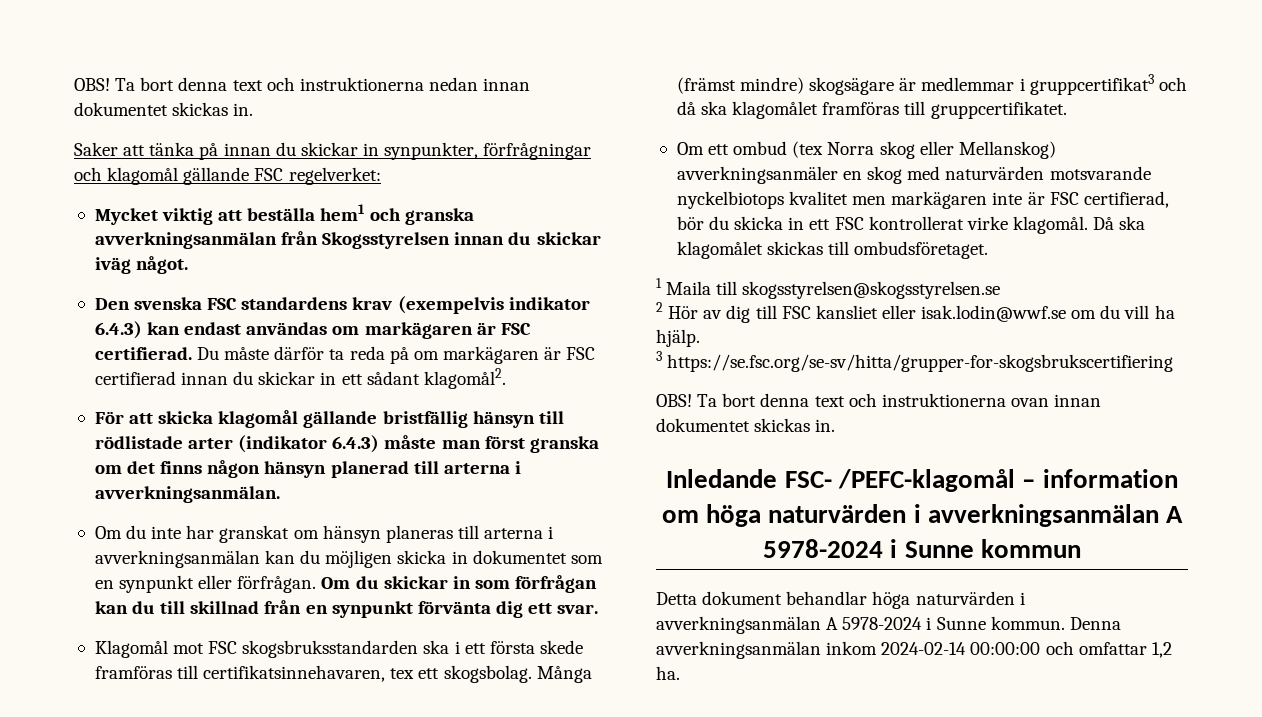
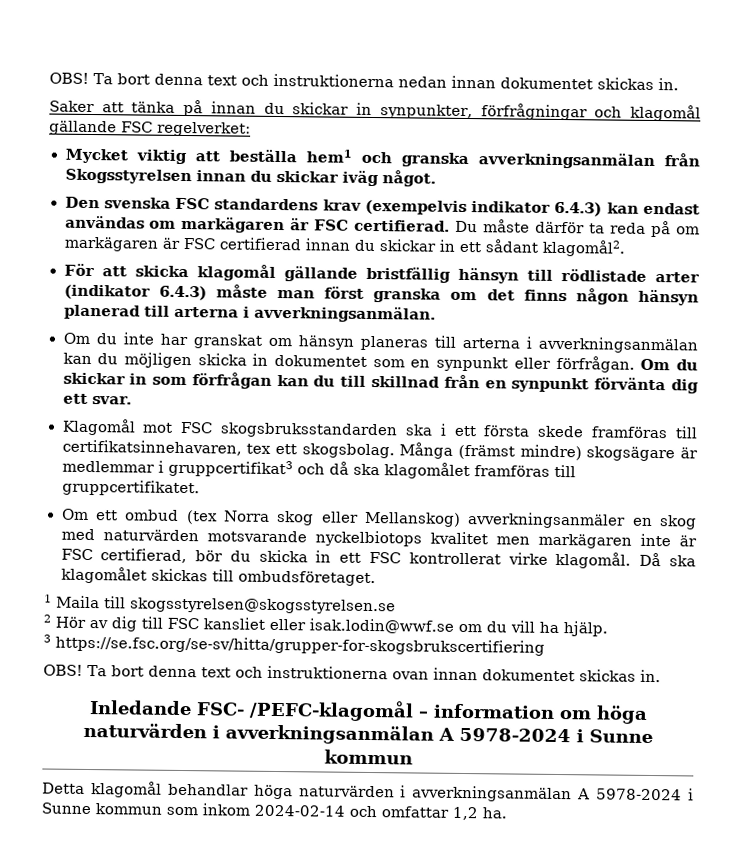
[702,591,783,605] dokument -> [90,781,162,798] klagomål
[990,616,1121,630] [656,641,821,659] kommun. Denna avverkningsanmälan -> [95,803,198,816] kommun som
[970,642,1041,655] 00:00:00 -> (345, 810) none

